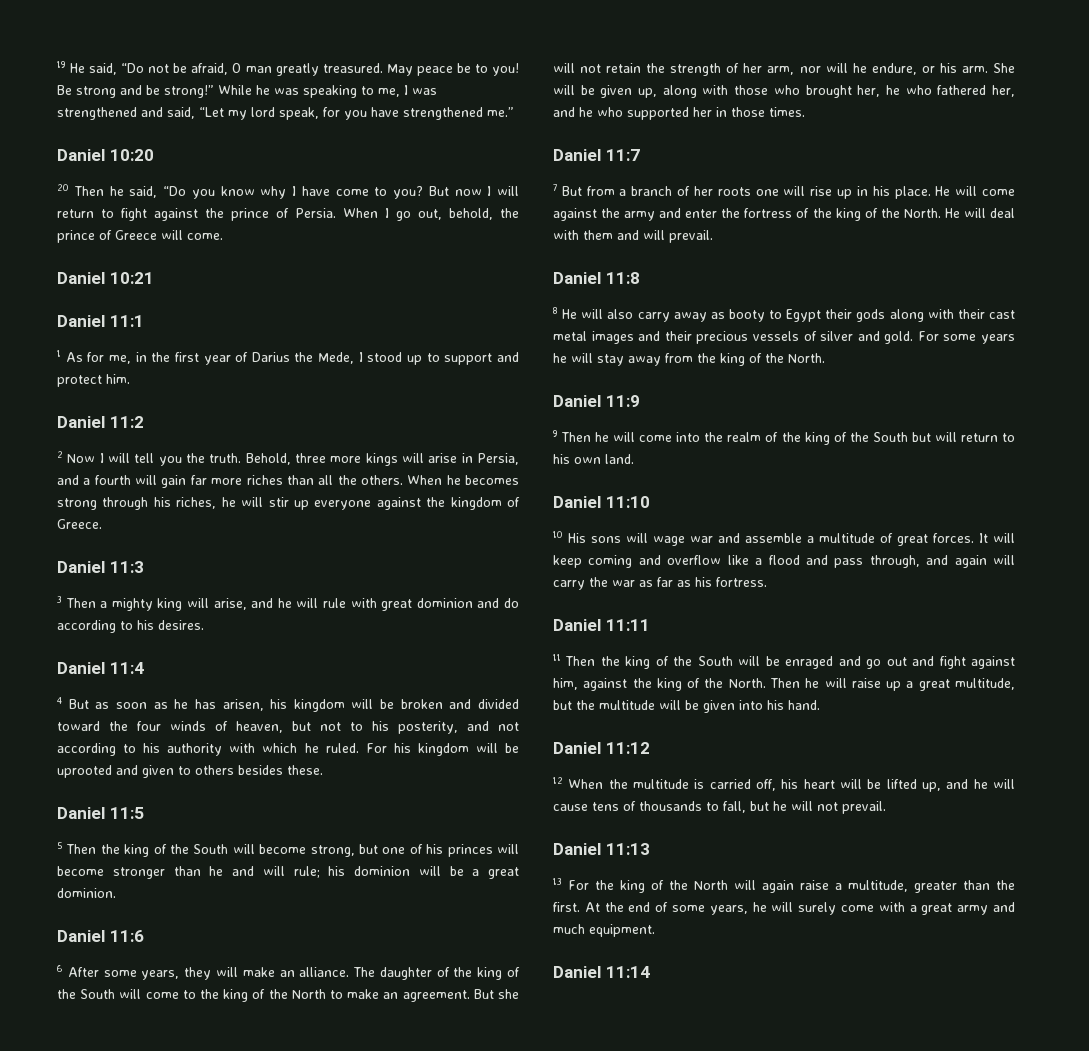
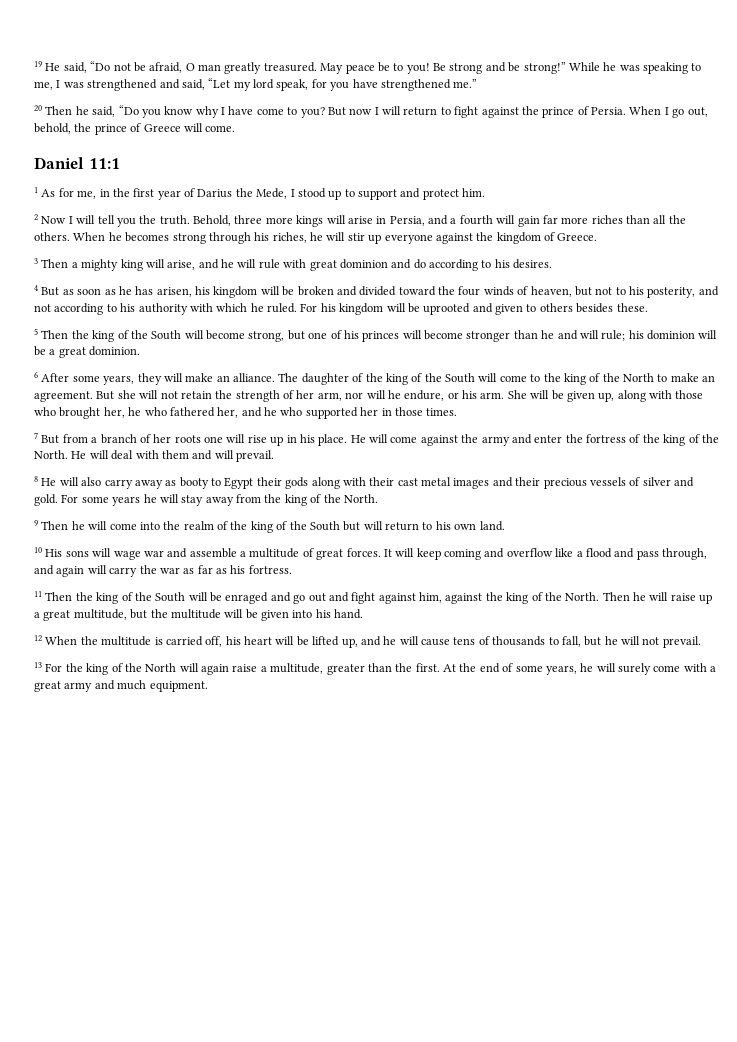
[57,149,154,161] // Daniel 10:20 -> (478, 83) none
[57,272,154,284] // Daniel 10:21 -> (236, 128) none
[57,416,144,428] // Daniel 11:2 -> (486, 192) none
[57,561,144,573] // Daniel 11:3 -> (598, 237) none
[57,662,144,674] // Daniel 11:4 -> (553, 264) none
[57,807,144,819] // Daniel 11:5 -> (648, 307) none
[57,930,144,942] // Daniel 11:6 -> (141, 351) none
[553,149,640,161] // Daniel 11:7 -> (458, 412) none
[553,272,640,284] // Daniel 11:8 -> (274, 456) none
[553,395,640,407] // Daniel 11:9 -> (378, 498) none
[553,496,650,508] // Daniel 11:10 -> (505, 526) none
[553,619,650,631] // Daniel 11:11 -> (292, 569) none
[553,742,650,754] // Daniel 11:12 -> (364, 614) none
[553,843,650,855] // Daniel 11:13 -> (701, 642) none
[553,966,650,978] // Daniel 11:14 -> (208, 686) none

